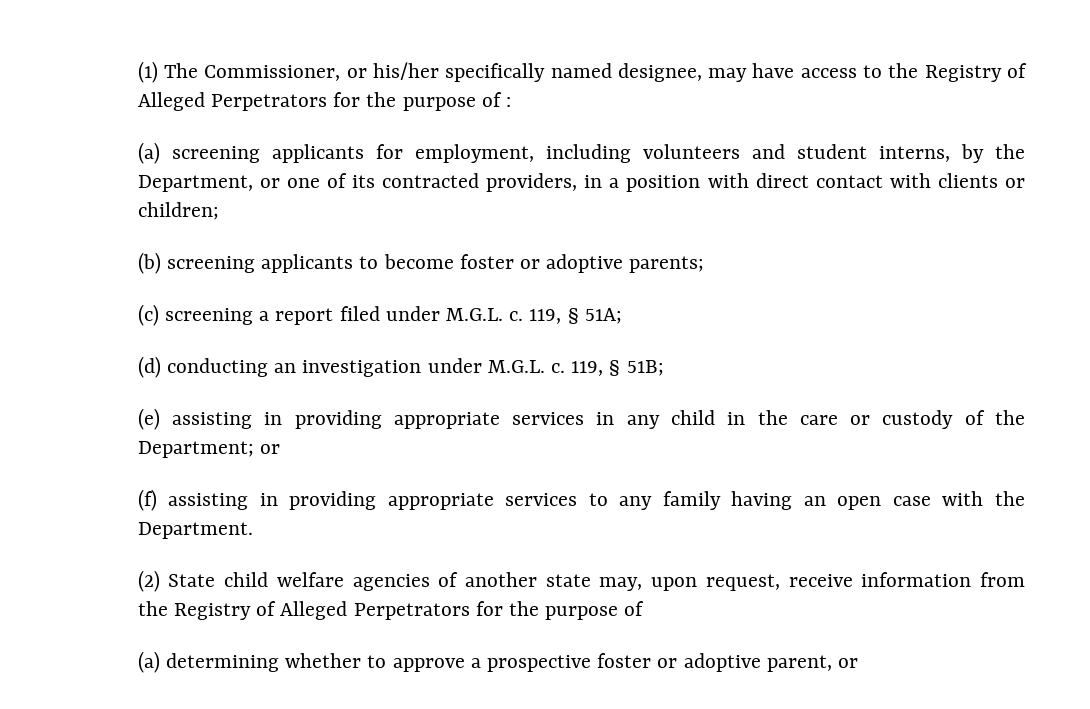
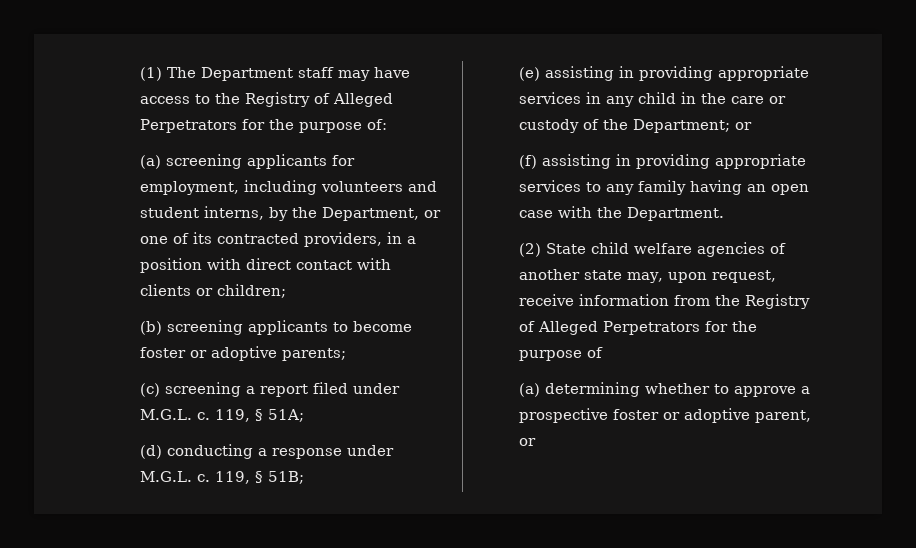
[204,62,702,82] Commissioner, or his/her specifically named designee, -> [200,67,334,81] Department staff
[481,92,511,107] of : -> [366,119,387,130] of:
[274,360,422,377] an investigation -> [257,448,342,459] a response

